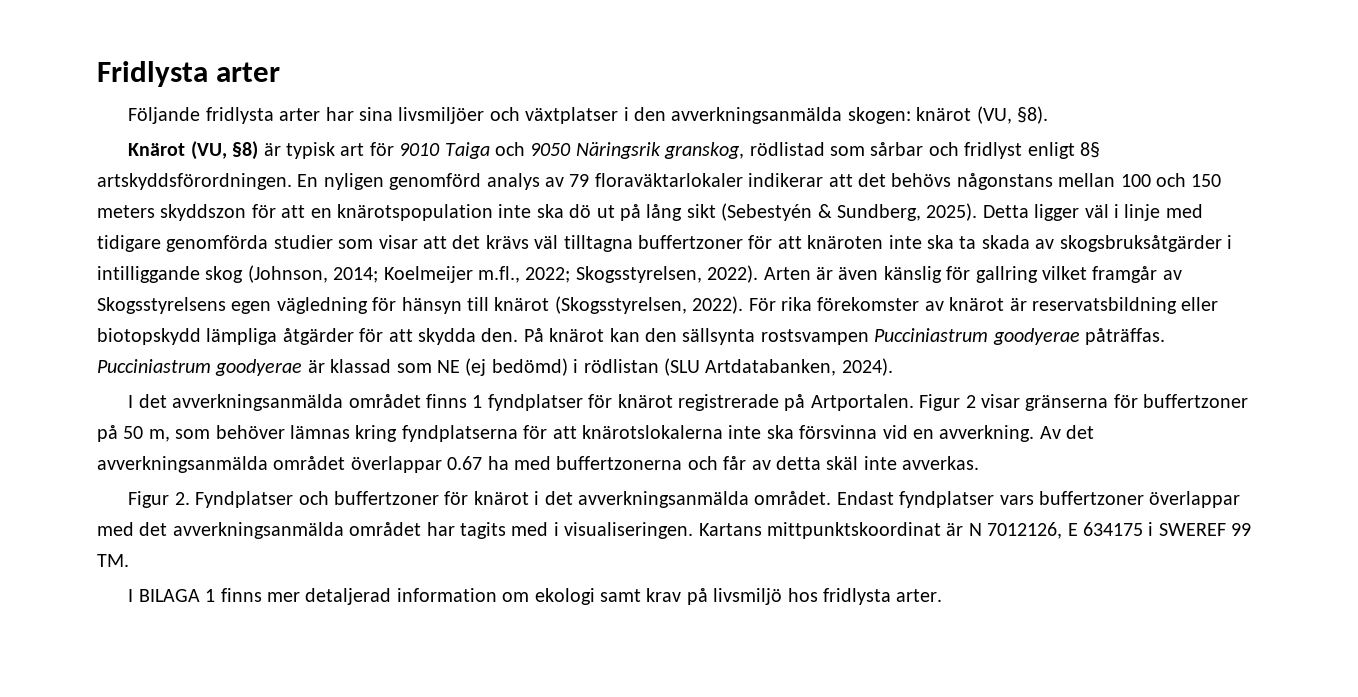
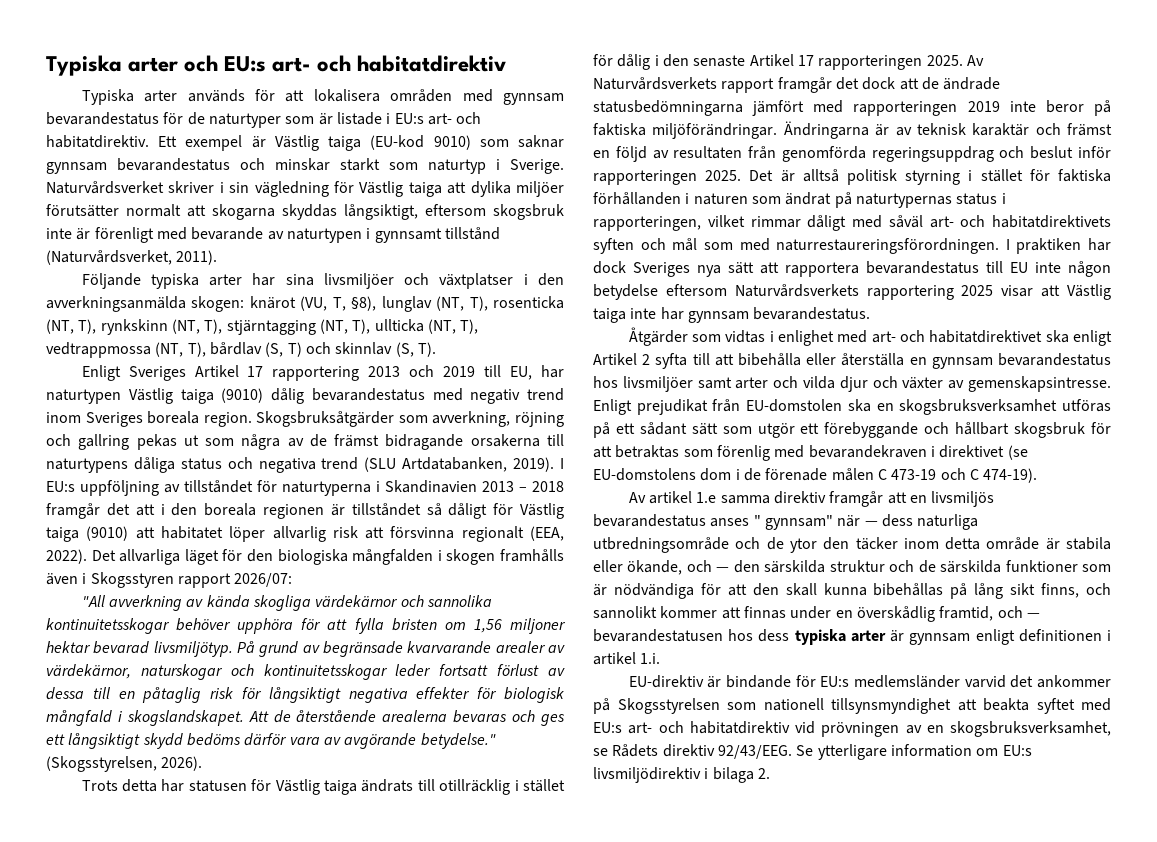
[97,61,281,87] Fridlysta arter -> [46,55,507,76] [81,89,564,105] [46,112,482,128] [46,135,564,151] [46,158,564,174] [46,181,564,197] [46,204,564,220] [46,227,500,243] [46,250,218,265] Typiska arter och EU:s art- och habitatdirektiv // Typiska arter används för att lokalisera områden med gynnsam bevarandestatus för de naturtyper som är listade i EU:s art- och habitatdirektiv. Ett exempel är Västlig taiga (EU-kod 9010) som saknar gynnsam bevarandestatus och minskar starkt som naturtyp i Sverige. Naturvårdsverket skriver i sin vägledning för Västlig taiga att dylika miljöer förutsätter normalt att skogarna skyddas långsiktigt, eftersom skogsbruk inte är förenligt med bevarande av naturtypen i gynnsamt tillstånd (Naturvårdsverket, 2011).
[205,107,274,124] fridlysta -> [150,273,199,289] typiska
[1017,106,1049,124] [128,141,1101,160] [97,173,1222,190] [97,203,1203,221] [97,235,1232,252] [97,265,1182,283] [97,296,1219,314] [97,328,1165,345] [97,358,893,376] [128,394,1249,411] [97,425,1095,442] [97,456,980,473] [128,491,1241,508] [97,522,1252,539] [97,554,129,567] [128,588,943,605] §8). // Knärot (VU, §8) är typisk art för 9010 Taiga och 9050 Näringsrik granskog, rödlistad som sårbar och fridlyst enligt 8§ artskyddsförordningen. En nyligen genomförd analys av 79 floraväktarlokaler indikerar att det behövs någonstans mellan 100 och 150 meters skyddszon för att en knärotspopulation inte ska dö ut på lång sikt (Sebestyén & Sundberg, 2025). Detta ligger väl i linje med tidigare genomförda studier som visar att det krävs väl tilltagna buffertzoner för att knäroten inte ska ta skada av skogsbruksåtgärder i intilliggande skog (Johnson, 2014; Koelmeijer m.fl., 2022; Skogsstyrelsen, 2022). Arten är även känslig för gallring vilket framgår av Skogsstyrelsens egen vägledning för hänsyn till knärot (Skogsstyrelsen, 2022). För rika förekomster av knärot är reservatsbildning eller biotopskydd lämpliga åtgärder för att skydda den. På knärot kan den sällsynta rostsvampen Pucciniastrum goodyerae påträffas. Pucciniastrum goodyerae är klassad som NE (ej bedömd) i rödlistan (SLU Artdatabanken, 2024). // I det avverkningsanmälda området finns 1 fyndplatser för knärot registrerade på Artportalen. Figur 2 visar gränserna för buffertzoner på 50 m, som behöver lämnas kring fyndplatserna för att knärotslokalerna inte ska försvinna vid en avverkning. Av det avverkningsanmälda området överlappar 0.67 ha med buffertzonerna och får av detta skäl inte avverkas. // Figur 2. Fyndplatser och buffertzoner för knärot i det avverkningsanmälda området. Endast fyndplatser vars buffertzoner överlappar med det avverkningsanmälda området har tagits med i visualiseringen. Kartans mittpunktskoordinat är N 7012126, E 634175 i SWEREF 99 TM. // I BILAGA 1 finns mer detaljerad information om ekologi samt krav på livsmiljö hos fridlysta arter. -> [332,296,565,312] [46,319,479,335] [46,342,436,358] [81,365,564,381] [46,388,564,404] [46,411,564,427] [46,434,564,450] [46,457,565,473] [46,480,564,496] [46,503,564,519] [46,526,564,542] [46,549,565,565] [46,572,293,588] [81,595,492,611] [46,618,566,634] [46,641,565,657] [46,664,565,680] [46,687,564,703] [46,710,566,726] [46,733,496,749] [46,756,203,772] [81,779,566,795] [593,54,984,70] [593,77,1001,93] [593,100,1111,116] [593,121,1112,139] [593,146,1111,162] [593,169,1111,185] [593,192,1006,208] [593,215,1111,231] [593,238,1111,254] [593,261,1111,277] [593,284,1111,300] [593,307,871,323] [628,327,1112,346] [593,353,1111,369] [593,376,1111,392] [593,399,1111,415] [593,422,1111,438] [593,445,1028,461] [593,468,1038,483] [628,491,995,507] [593,514,979,530] [593,537,1111,553] [593,560,1111,575] [593,583,1111,599] [593,606,1040,622] [593,629,1111,645] [593,652,661,665] [628,675,1111,688] [593,698,1111,714] [593,721,1111,737] [593,744,1032,760] [593,767,770,783] T, §8), lunglav (NT, T), rosenticka (NT, T), rynkskinn (NT, T), stjärntagging (NT, T), ullticka (NT, T), vedtrappmossa (NT, T), bårdlav (S, T) och skinnlav (S, T). // Enligt Sveriges Artikel 17 rapportering 2013 och 2019 till EU, har naturtypen Västlig taiga (9010) dålig bevarandestatus med negativ trend inom Sveriges boreala region. Skogsbruksåtgärder som avverkning, röjning och gallring pekas ut som några av de främst bidragande orsakerna till naturtypens dåliga status och negativa trend (SLU Artdatabanken, 2019). I EU:s uppföljning av tillståndet för naturtyperna i Skandinavien 2013 – 2018 framgår det att i den boreala regionen är tillståndet så dåligt för Västlig taiga (9010) att habitatet löper allvarlig risk att försvinna regionalt (EEA, 2022). Det allvarliga läget för den biologiska mångfalden i skogen framhålls även i Skogsstyren rapport 2026/07: // "All avverkning av kända skogliga värdekärnor och sannolika kontinuitetsskogar behöver upphöra för att fylla bristen om 1,56 miljoner hektar bevarad livsmiljötyp. På grund av begränsade kvarvarande arealer av värdekärnor, naturskogar och kontinuitetsskogar leder fortsatt förlust av dessa till en påtaglig risk för långsiktigt negativa effekter för biologisk mångfald i skogslandskapet. Att de återstående arealerna bevaras och ges ett långsiktigt skydd bedöms därför vara av avgörande betydelse." (Skogsstyrelsen, 2026). // Trots detta har statusen för Västlig taiga ändrats till otillräcklig i stället för dålig i den senaste Artikel 17 rapporteringen 2025. Av Naturvårdsverkets rapport framgår det dock att de ändrade statusbedömningarna jämfört med rapporteringen 2019 inte beror på faktiska miljöförändringar. Ändringarna är av teknisk karaktär och främst en följd av resultaten från genomförda regeringsuppdrag och beslut inför rapporteringen 2025. Det är alltså politisk styrning i stället för faktiska förhållanden i naturen som ändrat på naturtypernas status i rapporteringen, vilket rimmar dåligt med såväl art- och habitatdirektivets syften och mål som med naturrestaureringsförordningen. I praktiken har dock Sveriges nya sätt att rapportera bevarandestatus till EU inte någon betydelse eftersom Naturvårdsverkets rapportering 2025 visar att Västlig taiga inte har gynnsam bevarandestatus. // Åtgärder som vidtas i enlighet med art- och habitatdirektivet ska enligt Artikel 2 syfta till att bibehålla eller återställa en gynnsam bevarandestatus hos livsmiljöer samt arter och vilda djur och växter av gemenskapsintresse. Enligt prejudikat från EU-domstolen ska en skogsbruksverksamhet utföras på ett sådant sätt som utgör ett förebyggande och hållbart skogsbruk för att betraktas som förenlig med bevarandekraven i direktivet (se EU-domstolens dom i de förenade målen C 473-19 och C 474-19). // Av artikel 1.e samma direktiv framgår att en livsmiljös bevarandestatus anses " gynnsam" när — dess naturliga utbredningsområde och de ytor den täcker inom detta område är stabila eller ökande, och — den särskilda struktur och de särskilda funktioner som är nödvändiga för att den skall kunna bibehållas på lång sikt finns, och sannolikt kommer att finnas under en överskådlig framtid, och — bevarandestatusen hos dess typiska arter är gynnsam enligt definitionen i artikel 1.i. // EU-direktiv är bindande för EU:s medlemsländer varvid det ankommer på Skogsstyrelsen som nationell tillsynsmyndighet att beakta syftet med EU:s art- och habitatdirektiv vid prövningen av en skogsbruksverksamhet, se Rådets direktiv 92/43/EEG. Se ytterligare information om EU:s livsmiljödirektiv i bilaga 2.

